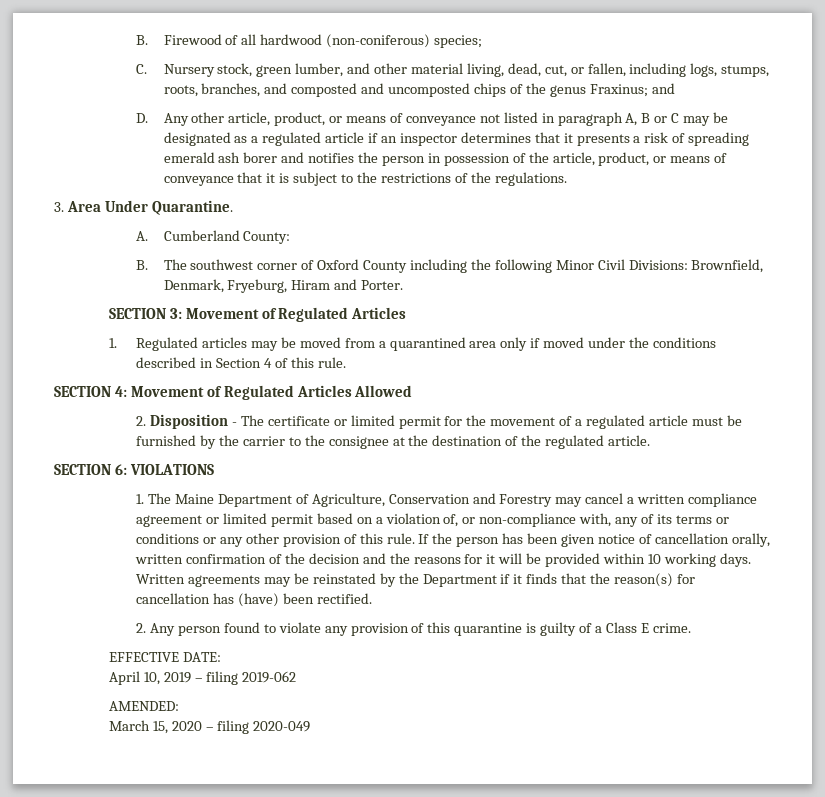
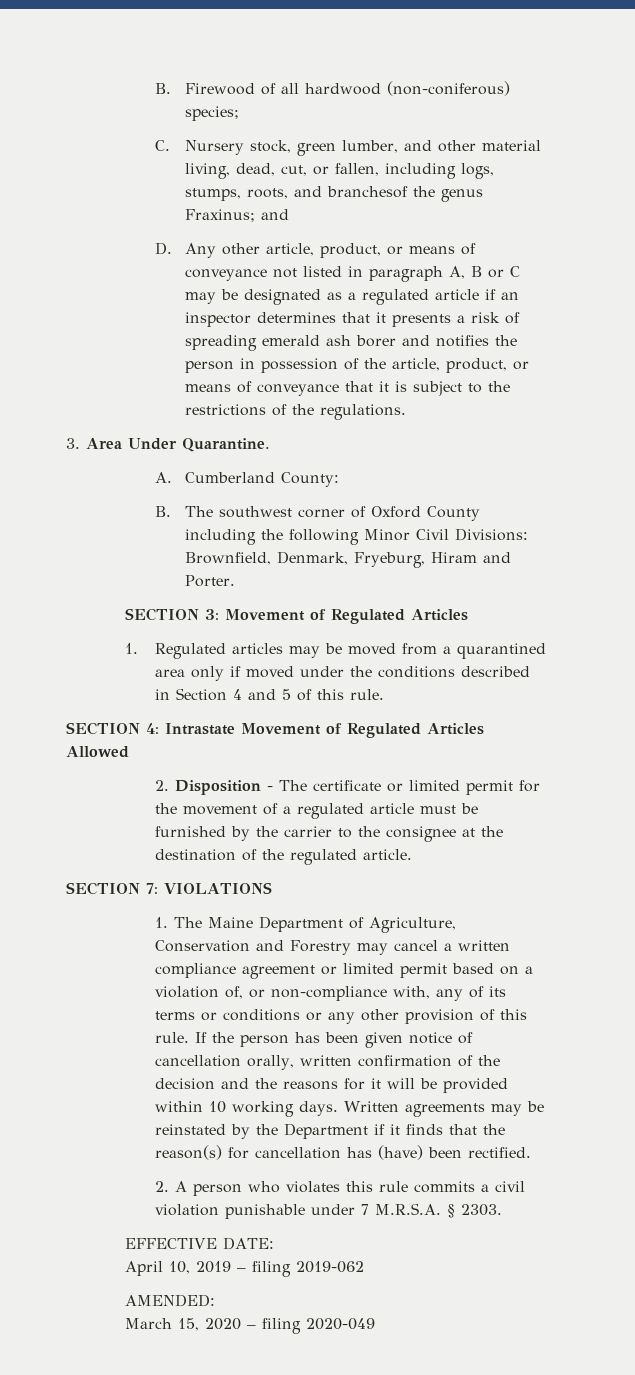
[201,83,523,97] branches, and composted and uncomposted chips of -> [293,186,408,198] and branchesof
(272, 363) none -> [247,689,291,700] and 5
(127, 391) none -> [165,723,235,735] Intrastate
[114,464,127,475] 6: -> [146,883,158,894] 7:
[150,622,691,636] Any person found to violate any provision of this quarantine is guilty of a Class E crime. -> [174,1181,525,1196] [154,1203,502,1219] A person who violates this rule commits a civil violation punishable under 7 M.R.S.A. § 2303.

